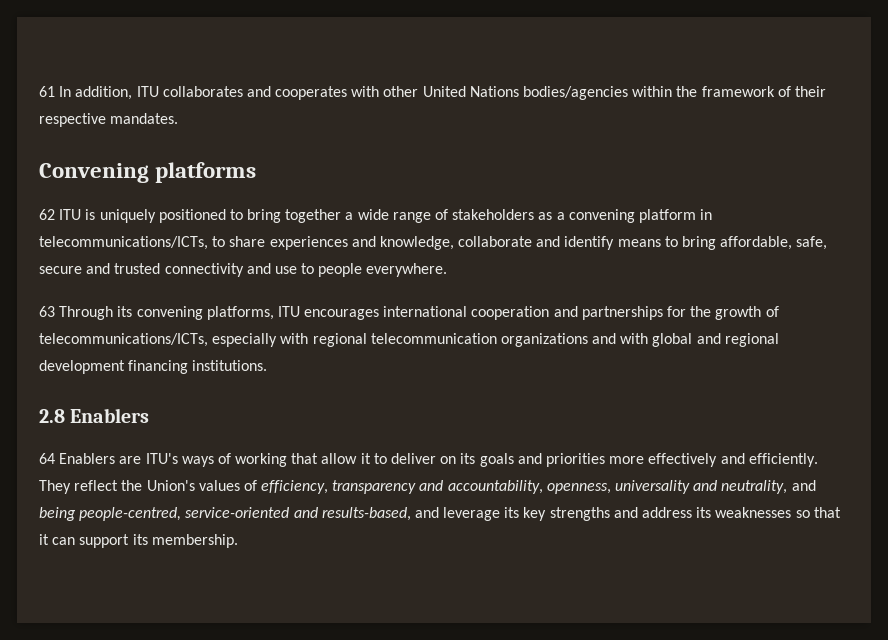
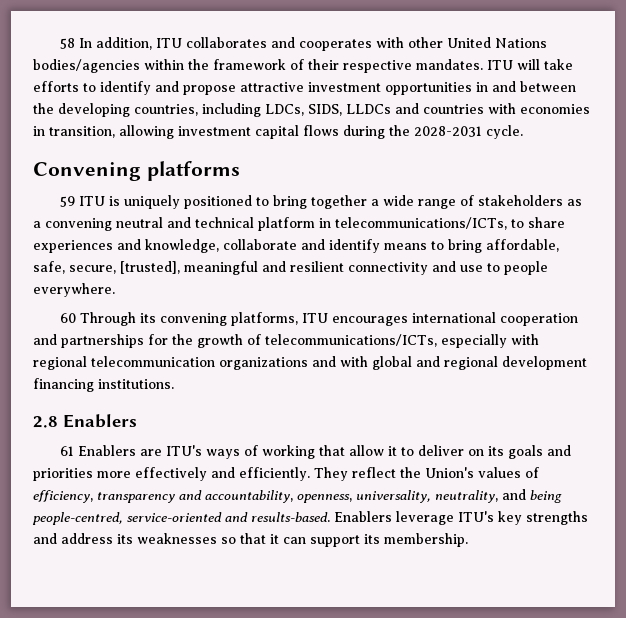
[39,86,55,97] 61 -> [59,38,75,49] 58
(179, 118) none -> [487,59,573,70] [33,81,576,95] [33,103,590,117] [33,125,523,139] ITU will take efforts to identify and propose attractive investment opportunities in and between the developing countries, including LDCs, SIDS, LLDCs and countries with economies in transition, allowing investment capital flows during the 2028-2031 cycle.
[39,209,55,220] 62 -> [59,196,75,207] 59
(635, 216) none -> [116,217,254,228] neutral and technical
[39,263,161,274] secure and trusted -> [69,261,344,275] secure, [trusted], meaningful and resilient
[39,306,55,317] 63 -> [59,313,76,323] 60
[39,453,55,464] 64 -> [59,446,74,456] 61
[615,480,718,494] universality and -> [356,490,431,503] universality,
[321,507,520,521] results-based, and leverage its -> [251,511,494,525] results-based. Enablers leverage ITU's

